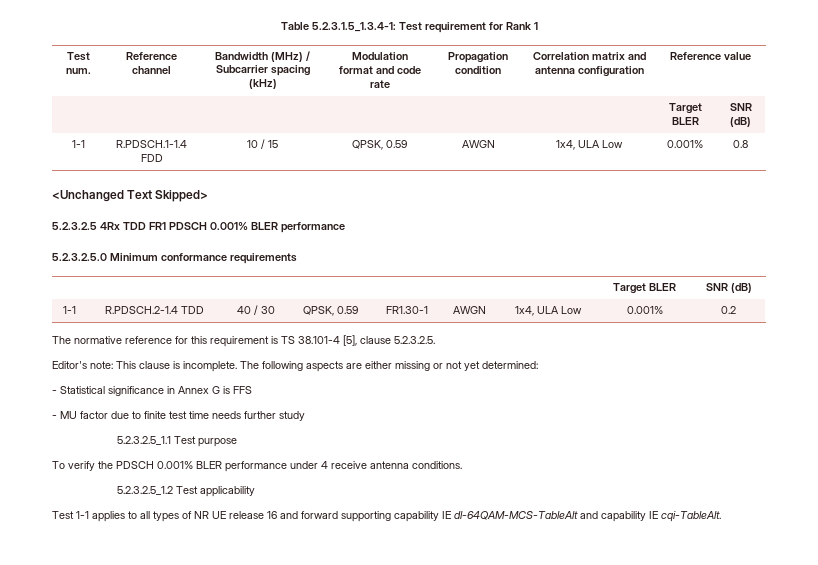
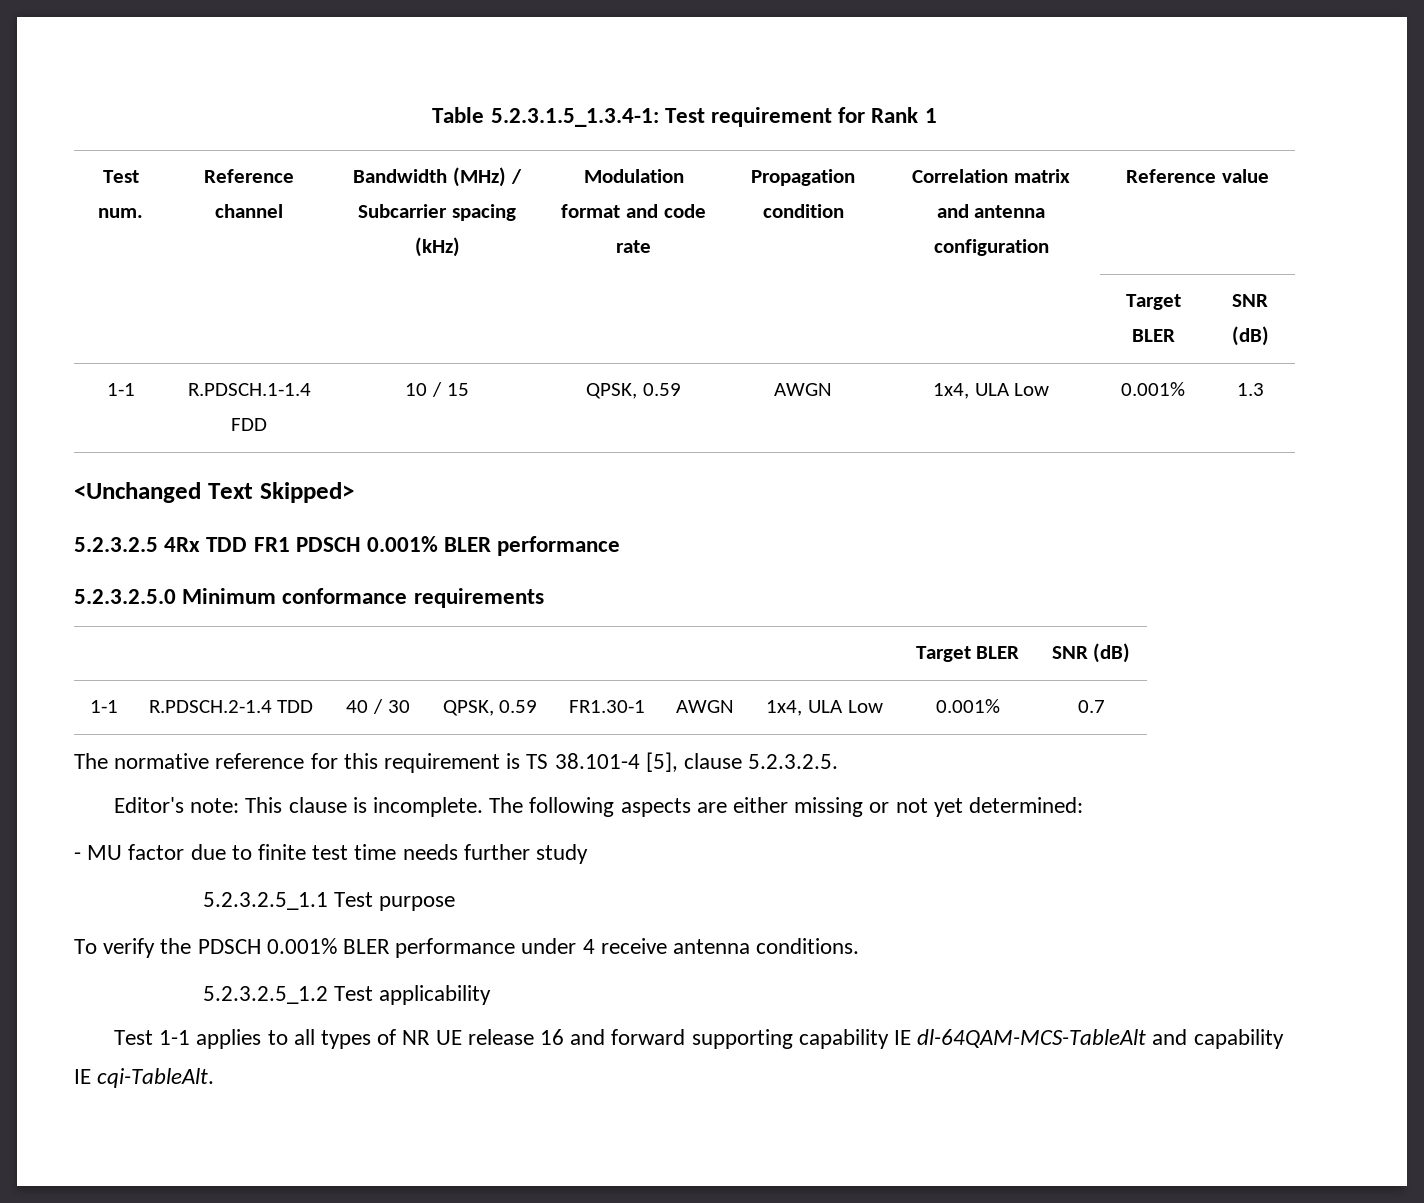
[733,140,748,148] 0.8 -> [1236,383,1264,396] 1.3
[721,306,736,314] 0.2 -> [1077,700,1105,713] 0.7
[52,386,252,396] // - Statistical significance in Annex G is FFS -> (1084, 805) none

